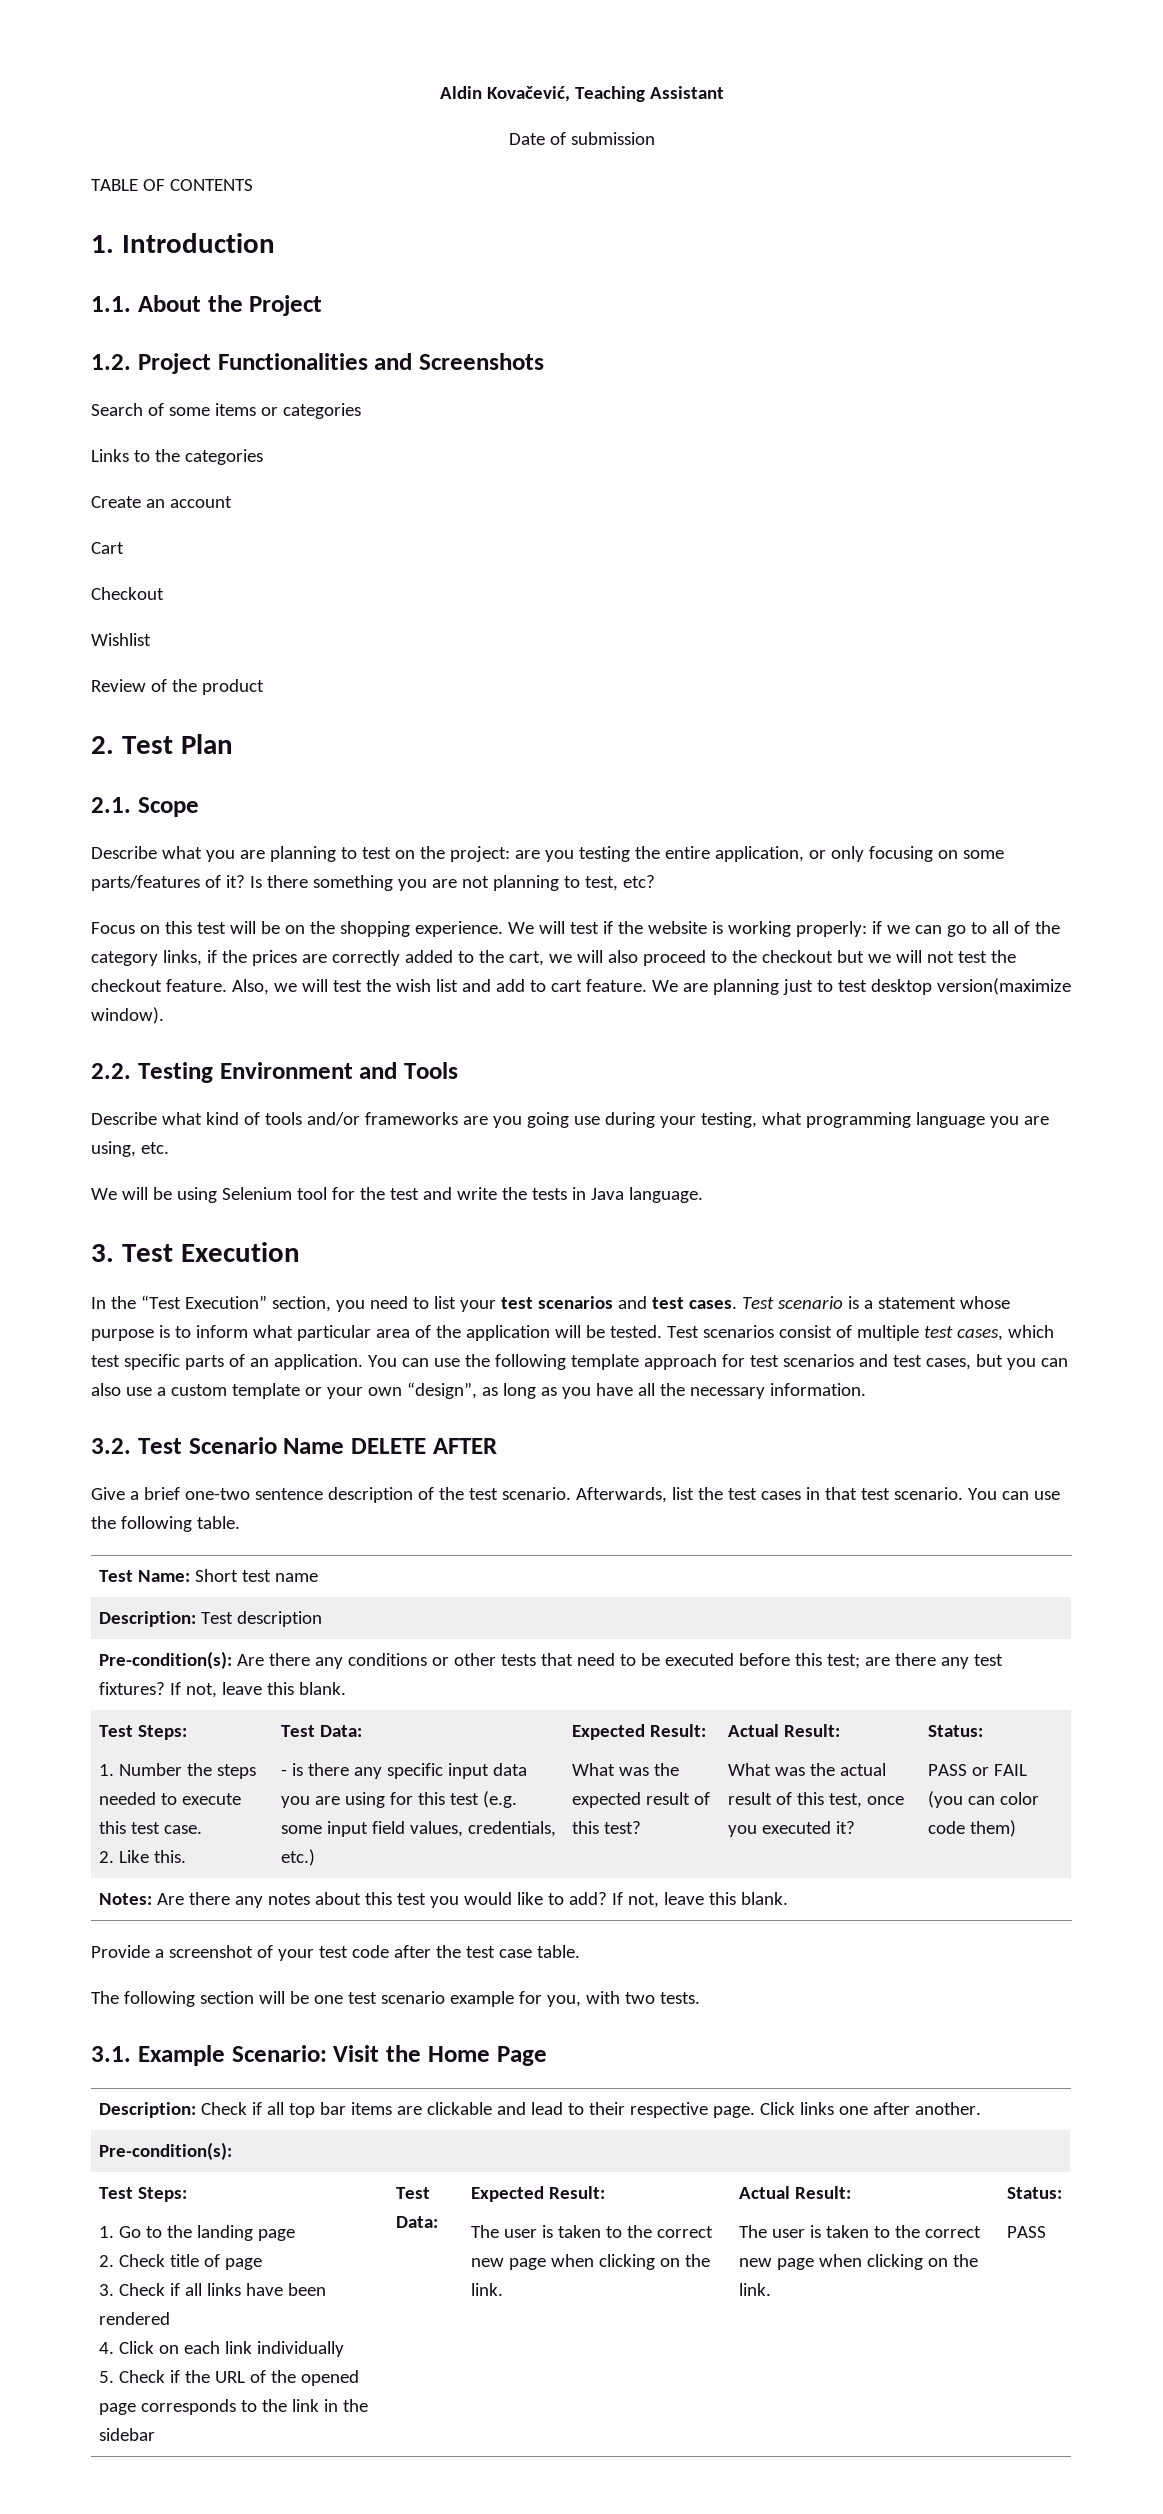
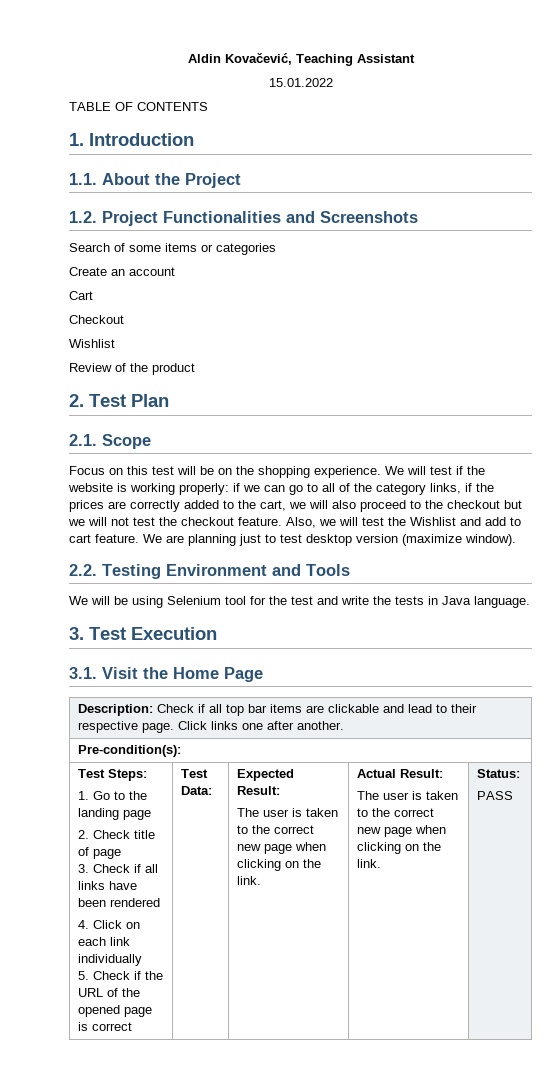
[508,132,655,145] Date of submission -> [268,78,333,87] 15.01.2022
[91,449,263,465] // Links to the categories -> (276, 249) none
[91,846,1004,862] [91,875,655,891] // Describe what you are planning to test on the project: are you testing the entire application, or only focusing on some parts/features of it? Is there something you are not planning to test, etc? -> (151, 441) none
[395,979,458,992] wish list -> [410,517,456,526] Wishlist
[936,978,1071,995] version(maximize -> [356,534,462,546] version (maximize
[91,1112,1049,1128] [91,1141,169,1157] // Describe what kind of tools and/or frameworks are you going use during your testing, what programming language you are using, etc. -> (350, 570) none
[91,1295,1010,1312] [91,1325,1054,1341] [91,1354,1068,1370] [91,1382,866,1399] [91,1437,497,1454] [91,1487,1060,1503] [91,1516,240,1532] [98,1569,318,1582] [98,1611,322,1627] [98,1651,1003,1669] [98,1682,346,1698] [98,1725,187,1740] [98,1763,256,1779] [98,1792,241,1805] [98,1821,202,1834] [98,1850,186,1863] [280,1725,362,1737] [280,1763,527,1779] [280,1791,517,1808] [280,1821,556,1837] [280,1849,315,1866] [571,1724,706,1740] [571,1763,679,1776] [571,1792,710,1808] [571,1821,641,1834] [727,1724,840,1737] [727,1763,886,1776] [727,1792,904,1808] [727,1821,855,1837] [927,1725,983,1737] [927,1764,1027,1776] [927,1791,1039,1808] [927,1820,1016,1837] [98,1892,788,1908] [91,1945,580,1961] [91,1991,700,2007] // In the “Test Execution” section, you need to list your test scenarios and test cases. Test scenario is a statement whose purpose is to inform what particular area of the application will be tested. Test scenarios consist of multiple test cases, which test specific parts of an application. You can use the following template approach for test scenarios and test cases, but you can also use a custom template or your own “design”, as long as you have all the necessary information. // 3.2. Test Scenario Name DELETE AFTER // Give a brief one-two sentence description of the test scenario. Afterwards, list the test cases in that test scenario. You can use the following table. // Test Name: Short test name // Description: Test description // Pre-condition(s): Are there any conditions or other tests that need to be executed before this test; are there any test fixtures? If not, leave this blank. // Test Steps: // 1. Number the steps needed to execute this test case. // 2. Like this. | Test Data: // - is there any specific input data you are using for this test (e.g. some input field values, credentials, etc.) | Expected Result: // What was the expected result of this test? | Actual Result: // What was the actual result of this test, once you executed it? | Status: // PASS or FAIL (you can color code them) // Notes: Are there any notes about this test you would like to add? If not, leave this blank. // Provide a screenshot of your test code after the test case table. // The following section will be one test scenario example for you, with two tests. -> (217, 633) none
[137,2045,327,2066] Example Scenario: -> (97, 673) none
[140,2399,368,2415] [98,2428,155,2441] corresponds to the link in the sidebar -> [78,1022,133,1031] is correct

